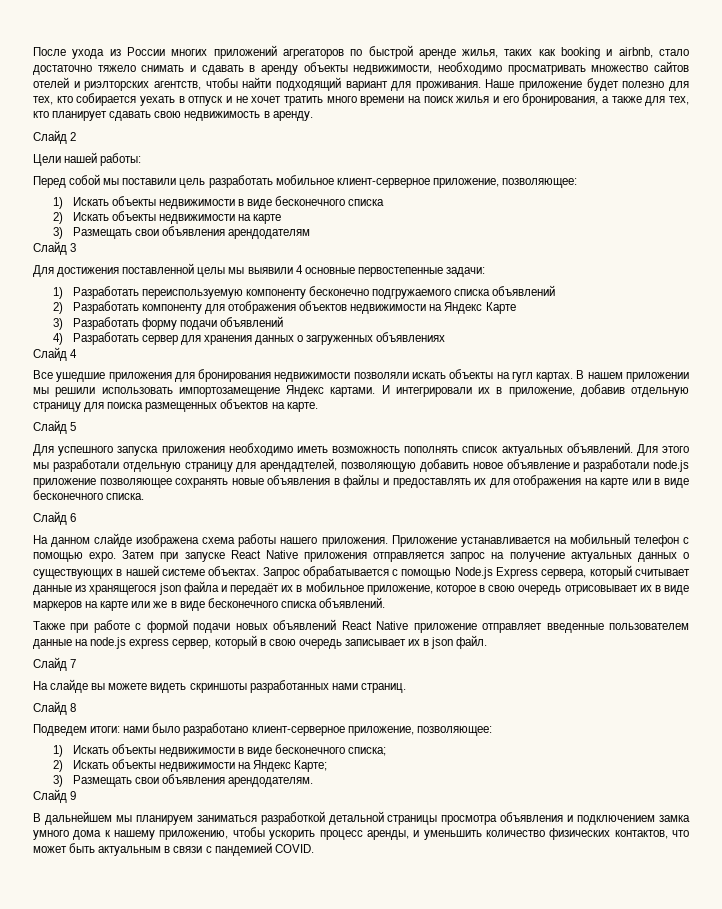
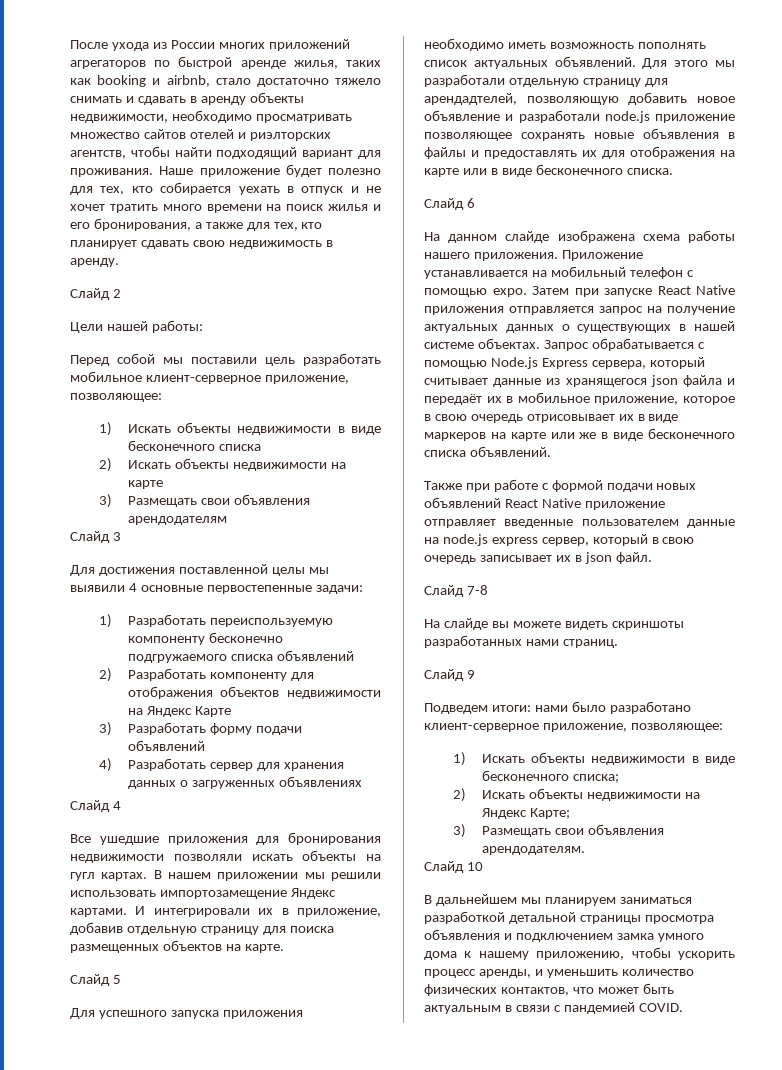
[70,659,77,668] 7 -> [466,585,488,595] 7-8
[70,703,77,712] 8 -> [466,670,475,679] 9
[70,791,77,800] 9 -> [466,862,483,871] 10

